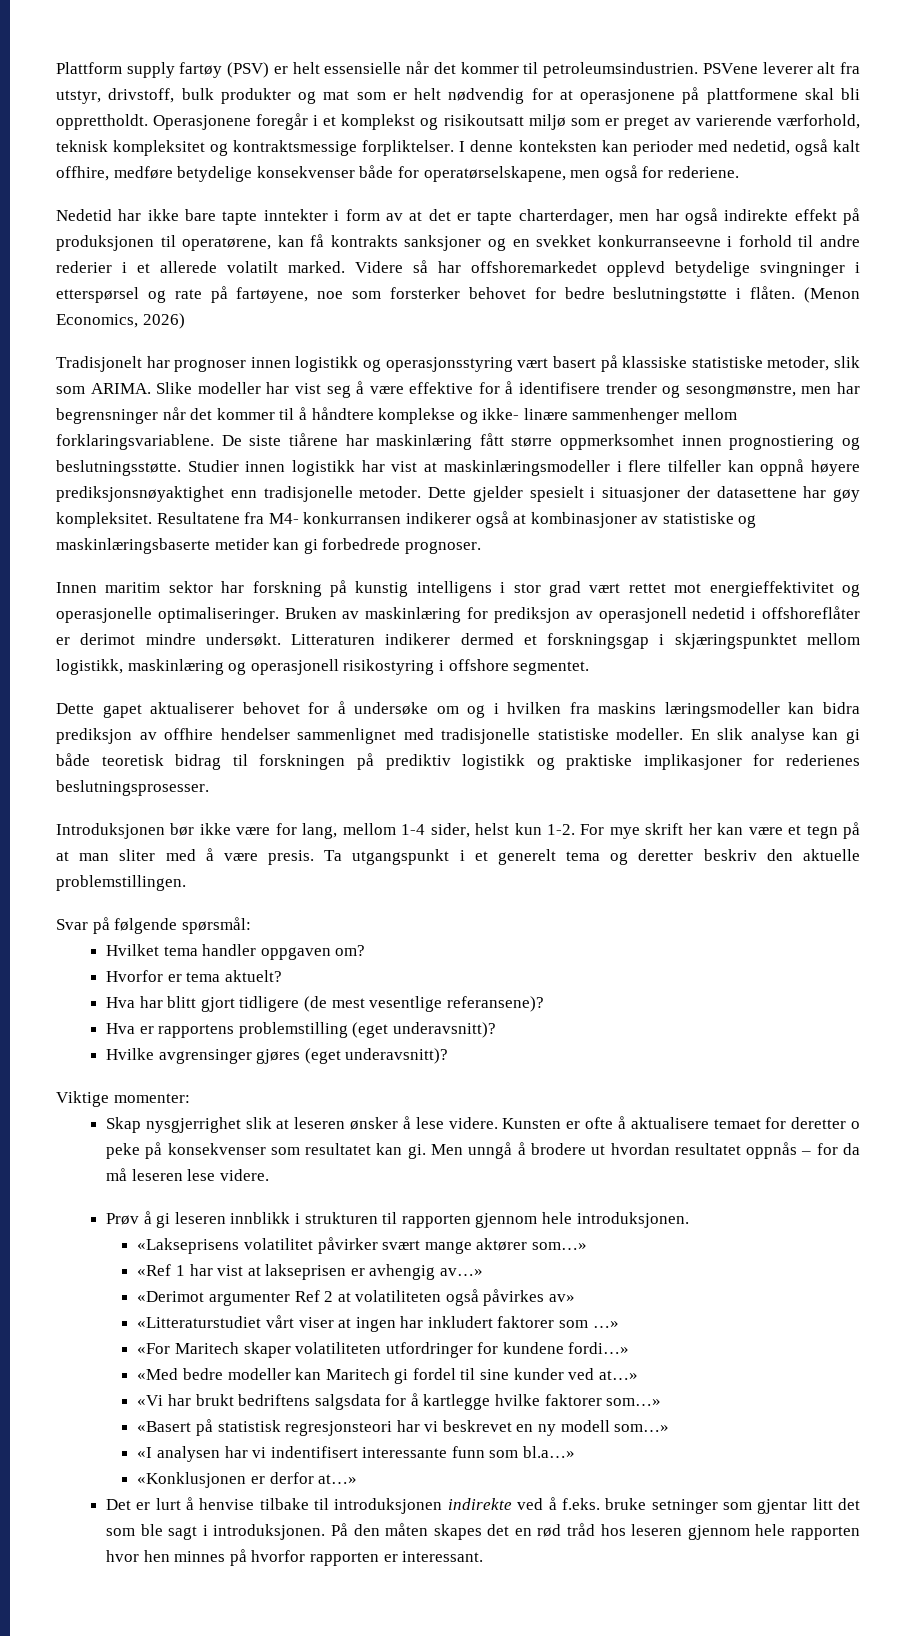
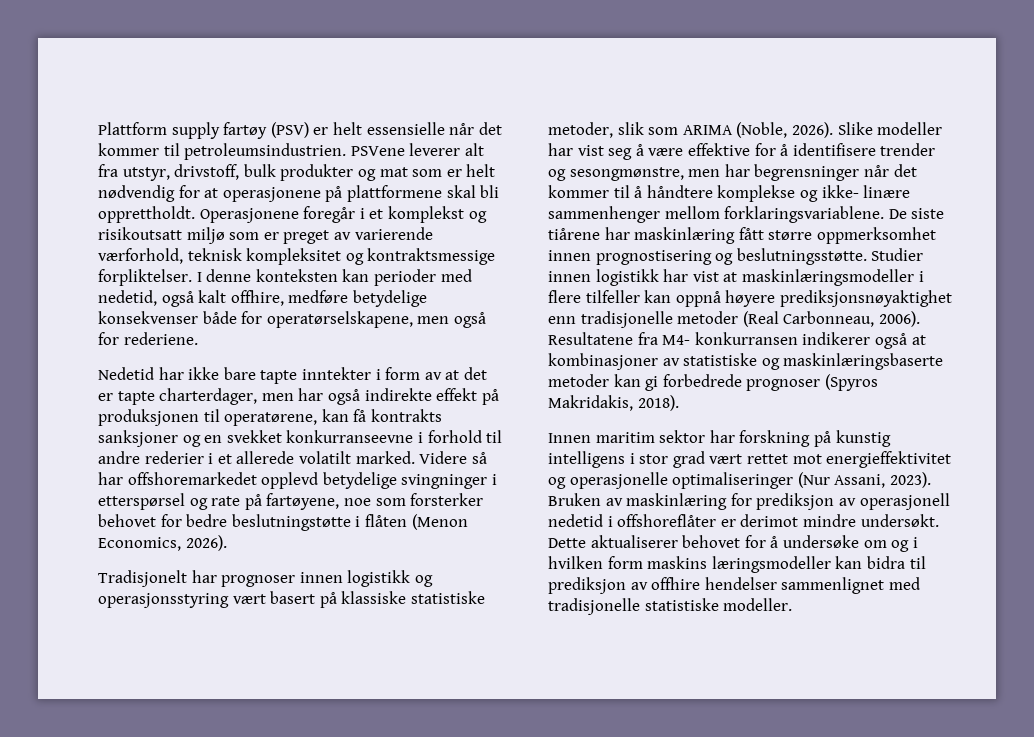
[750,286,796,299] flåten. -> [364,514,407,527] flåten
[142,313,185,329] 2026) -> [185,535,227,551] 2026).
[90,383,151,394] ARIMA. -> [682,122,833,138] ARIMA (Noble, 2026).
[729,435,835,450] prognostiering -> [595,250,712,265] prognostisering
[359,486,860,502] [56,512,152,528] metoder. Dette gjelder spesielt i situasjoner der datasettene har gøy kompleksitet. -> [677,311,920,327] metoder (Real Carbonneau, 2006).
[214,538,269,550] metider -> [548,374,609,387] metoder
[404,541,481,554] prognoser. -> [746,374,878,391] [548,395,679,411] prognoser (Spyros Makridakis, 2018).
[157,607,279,623] optimaliseringer. -> [672,472,931,489] optimaliseringer (Nur Assani, 2023).
[291,633,860,649] [56,659,590,675] [56,703,142,718] Litteraturen indikerer dermed et forskningsgap i skjæringspunktet mellom logistikk, maskinlæring og operasjonell risikostyring i offshore segmentet. // Dette gapet -> [548,538,586,548] Dette
[569,702,590,714] fra -> [607,556,643,569] form
(860, 708) none -> [909,556,926,569] til
[690,728,860,744] [56,753,860,770] [56,780,209,796] [56,822,861,839] [56,848,860,865] [56,875,186,891] [56,917,251,934] [106,944,366,960] [106,970,282,982] [106,996,544,1012] [106,1022,496,1038] [106,1048,449,1064] [56,1091,190,1107] [106,1116,860,1133] [106,1142,861,1159] [106,1168,269,1181] [106,1211,689,1228] [137,1237,587,1254] [137,1264,484,1280] [137,1289,576,1306] [137,1315,619,1332] [137,1342,630,1358] [137,1368,638,1384] [137,1393,662,1410] [137,1419,670,1436] [137,1446,576,1462] [137,1472,358,1488] [106,1497,860,1514] [106,1523,860,1540] [106,1549,484,1566] En slik analyse kan gi både teoretisk bidrag til forskningen på prediktiv logistikk og praktiske implikasjoner for rederienes beslutningsprosesser. // Introduksjonen bør ikke være for lang, mellom 1-4 sider, helst kun 1-2. For mye skrift her kan være et tegn på at man sliter med å være presis. Ta utgangspunkt i et generelt tema og deretter beskriv den aktuelle problemstillingen. // Svar på følgende spørsmål: // Hvilket tema handler oppgaven om? // Hvorfor er tema aktuelt? // Hva har blitt gjort tidligere (de mest vesentlige referansene)? // Hva er rapportens problemstilling (eget underavsnitt)? // Hvilke avgrensinger gjøres (eget underavsnitt)? // Viktige momenter: // Skap nysgjerrighet slik at leseren ønsker å lese videre. Kunsten er ofte å aktualisere temaet for deretter o peke på konsekvenser som resultatet kan gi. Men unngå å brodere ut hvordan resultatet oppnås – for da må leseren lese videre. // Prøv å gi leseren innblikk i strukturen til rapporten gjennom hele introduksjonen. // «Lakseprisens volatilitet påvirker svært mange aktører som…» // «Ref 1 har vist at lakseprisen er avhengig av…» // «Derimot argumenter Ref 2 at volatiliteten også påvirkes av» // «Litteraturstudiet vårt viser at ingen har inkludert faktorer som …» // «For Maritech skaper volatiliteten utfordringer for kundene fordi…» // «Med bedre modeller kan Maritech gi fordel til sine kunder ved at…» // «Vi har brukt bedriftens salgsdata for å kartlegge hvilke faktorer som…» // «Basert på statistisk regresjonsteori har vi beskrevet en ny modell som…» // «I analysen har vi indentifisert interessante funn som bl.a…» // «Konklusjonen er derfor at…» // Det er lurt å henvise tilbake til introduksjonen indirekte ved å f.eks. bruke setninger som gjentar litt det som ble sagt i introduksjonen. På den måten skapes det en rød tråd hos leseren gjennom hele rapporten hvor hen minnes på hvorfor rapporten er interessant. -> (793, 604) none

